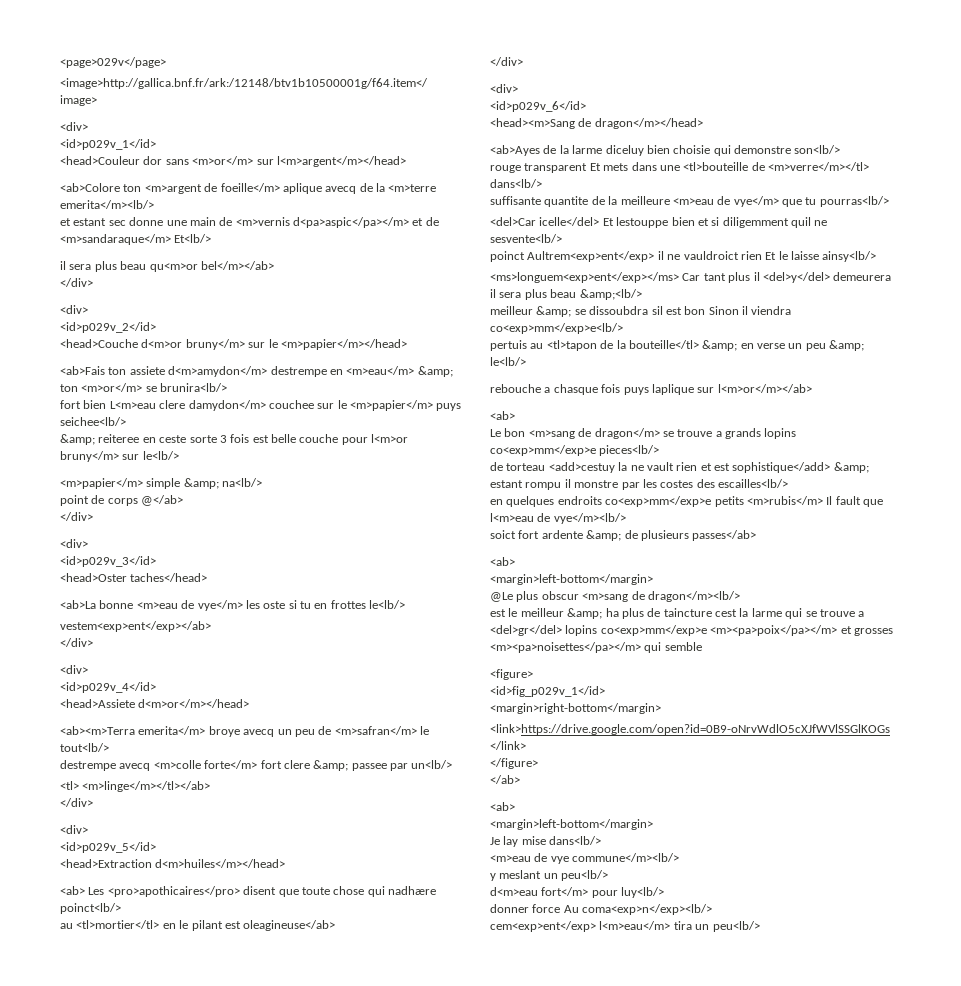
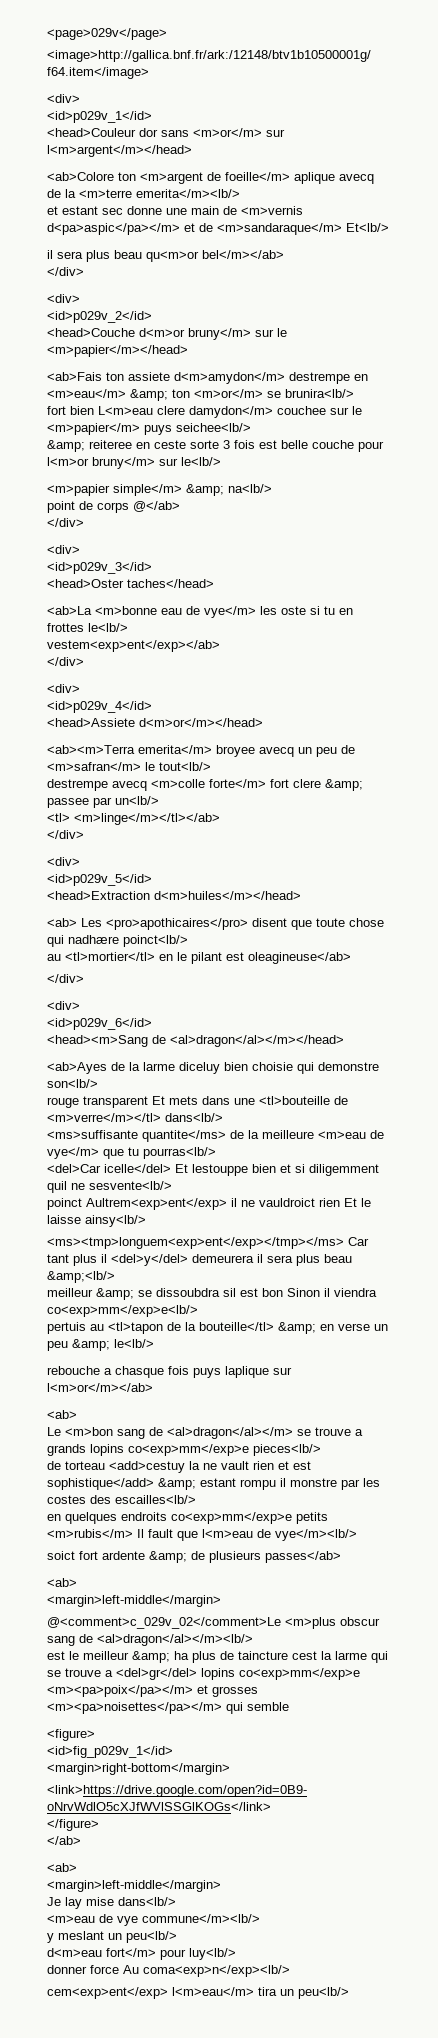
[60,478,181,489] <m>papier</m> simple -> [47,484,182,496] <m>papier simple</m>
[99,600,178,609] bonne <m>eau -> [95,606,182,615] <m>bonne eau
[208,726,240,737] broye -> [216,745,255,757] broyee
[594,118,703,129] dragon</m></head> -> [170,1035,344,1047] <al>dragon</al></m></head>
[490,196,589,207] suffisante quantite -> [47,1130,226,1142] <ms>suffisante quantite</ms>
[490,272,679,283] <ms>longuem<exp>ent</exp></ms> -> [47,1237,344,1249] <ms><tmp>longuem<exp>ent</exp></tmp></ms>
[504,428,660,439] bon <m>sang de dragon</m> -> [65,1427,293,1439] <m>bon sang de <al>dragon</al></m>
[490,574,653,585] [490,591,740,602] <margin>left-bottom</margin> // @Le plus obscur <m>sang de dragon</m><lb/> -> [47,1595,221,1607] [47,1617,380,1629] [47,1634,253,1646] <margin>left-middle</margin> // @<comment>c_029v_02</comment>Le <m>plus obscur sang de <al>dragon</al></m><lb/>
[490,819,653,830] <margin>left-bottom</margin> -> [47,1880,221,1892] <margin>left-middle</margin>

